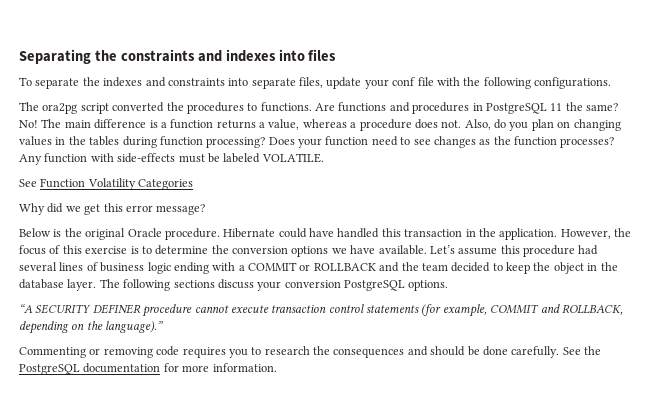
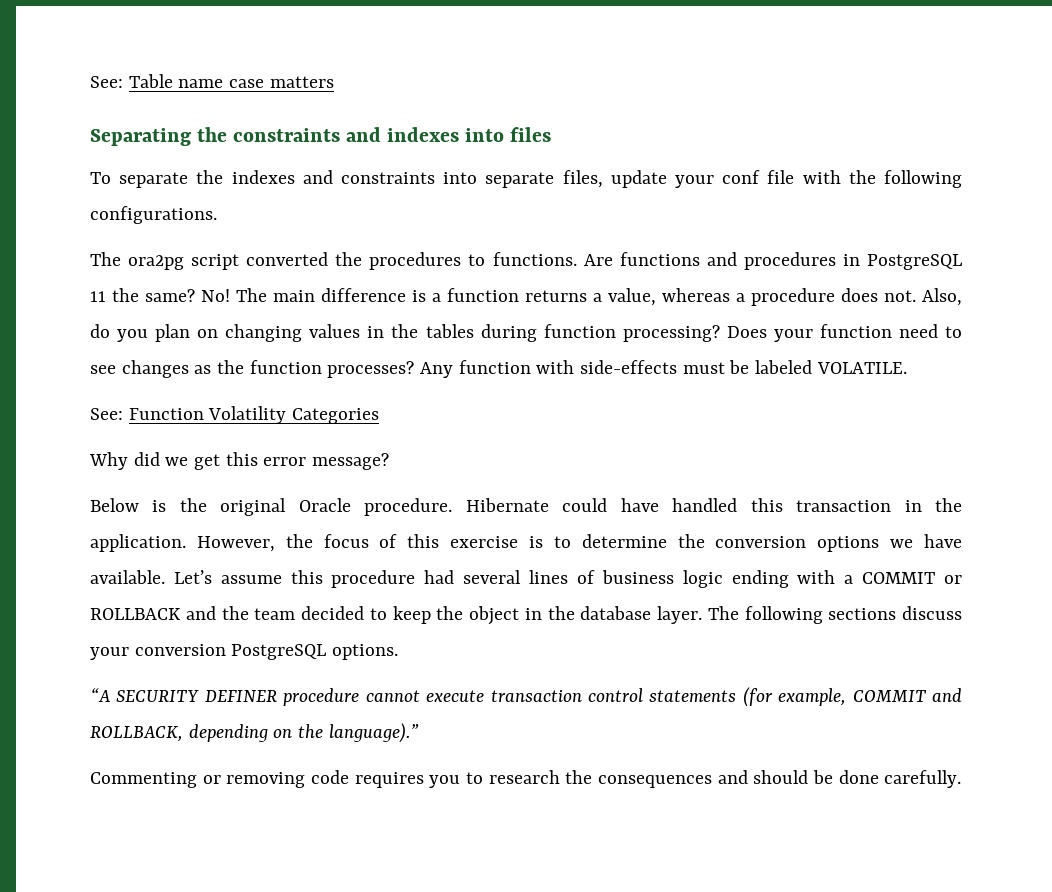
(19, 56) none -> [90,74,334,88] See: Table name case matters //
[19,179,37,187] See -> [90,408,123,420] See:
[562,346,601,355] [19,363,277,375] See the PostgreSQL documentation for more information. -> (962, 779) none

